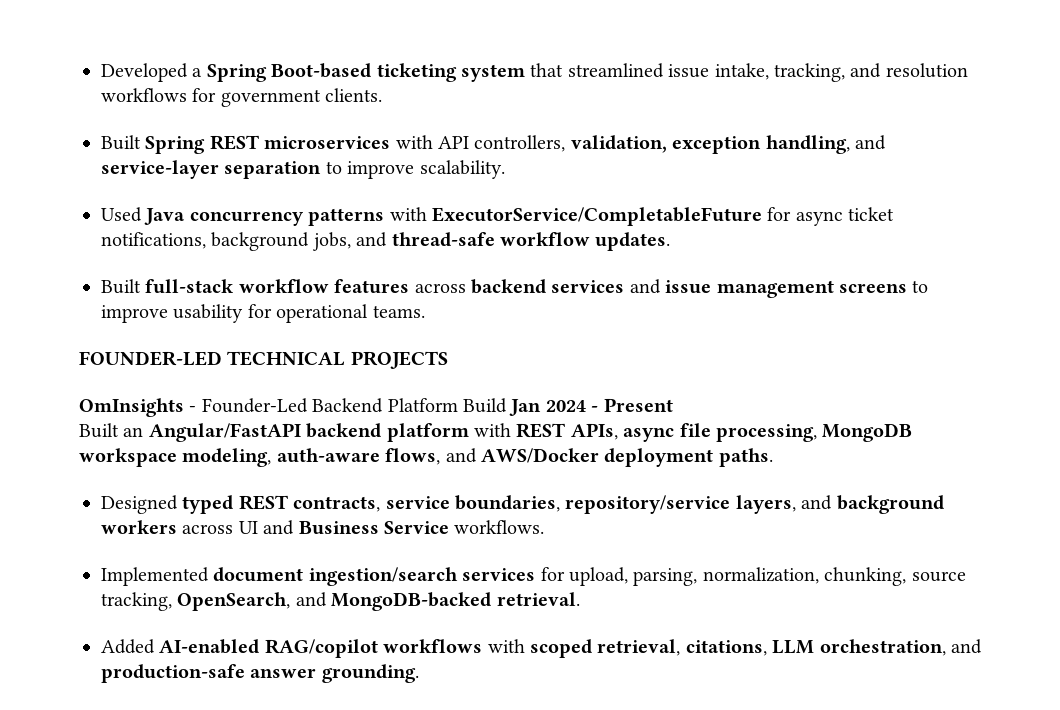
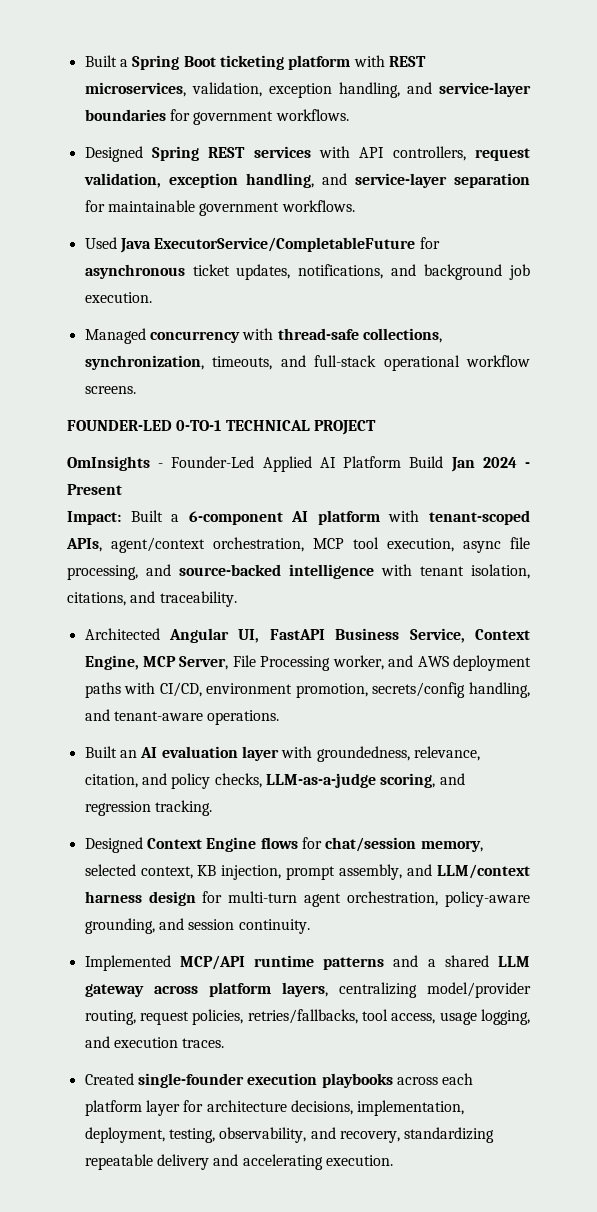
[101,63,188,82] Developed -> [84,55,117,67] Built
[271,63,968,82] [101,88,383,107] [101,135,141,150] Boot-based ticketing system that streamlined issue intake, tracking, and resolution workflows for government clients. // Built -> [183,55,426,70] [84,82,531,98] [84,109,349,125] [84,146,143,162] Boot ticketing platform with REST microservices, validation, exception handling, and service-layer boundaries for government workflows. // Designed
[264,136,391,149] microservices -> [253,146,311,158] services
(566, 143) none -> [475,148,530,161] request
[325,160,505,179] [101,207,895,226] [101,232,671,251] [101,279,929,298] [101,304,425,323] [79,351,448,369] to improve scalability. // Used Java concurrency patterns with ExecutorService/CompletableFuture for async ticket notifications, background jobs, and thread-safe workflow updates. // Built full-stack workflow features across backend services and issue management screens to improve usability for operational teams. // FOUNDER-LED TECHNICAL PROJECTS -> [84,200,355,216] [84,237,440,253] [84,264,530,280] [84,292,152,303] [84,328,442,344] [84,355,530,371] [84,386,136,394] [67,420,376,435] for maintainable government workflows. // Used Java ExecutorService/CompletableFuture for asynchronous ticket updates, notifications, and background job execution. // Managed concurrency with thread-safe collections, synchronization, timeouts, and full-stack operational workflow screens. // FOUNDER-LED 0-TO-1 TECHNICAL PROJECT
[312,398,384,413] Backend -> [262,456,336,472] Applied AI
[79,423,913,442] [79,448,773,467] [101,495,944,514] [101,520,545,535] [101,567,966,586] [101,592,580,611] [101,639,982,658] [101,664,419,683] Built an Angular/FastAPI backend platform with REST APIs, async file processing, MongoDB workspace modeling, auth-aware flows, and AWS/Docker deployment paths. // Designed typed REST contracts, service boundaries, repository/service layers, and background workers across UI and Business Service workflows. // Implemented document ingestion/search services for upload, parsing, normalization, chunking, source tracking, OpenSearch, and MongoDB-backed retrieval. // Added AI-enabled RAG/copilot workflows with scoped retrieval, citations, LLM orchestration, and production-safe answer grounding. -> [67,510,530,525] [66,537,530,553] [67,564,530,580] [67,591,237,607] [84,628,530,643] [84,655,531,671] [84,682,530,698] [84,709,280,725] [84,746,480,762] [84,773,465,789] [84,800,212,816] [84,837,483,853] [84,864,530,880] [84,891,530,907] [84,918,310,934] [84,955,530,971] [84,982,531,998] [84,1009,530,1025] [84,1036,225,1048] [84,1073,474,1088] [84,1100,465,1116] [84,1127,495,1143] [84,1154,393,1170] Impact: Built a 6-component AI platform with tenant-scoped APIs, agent/context orchestration, MCP tool execution, async file processing, and source-backed intelligence with tenant isolation, citations, and traceability. // Architected Angular UI, FastAPI Business Service, Context Engine, MCP Server, File Processing worker, and AWS deployment paths with CI/CD, environment promotion, secrets/config handling, and tenant-aware operations. // Built an AI evaluation layer with groundedness, relevance, citation, and policy checks, LLM-as-a-judge scoring, and regression tracking. // Designed Context Engine flows for chat/session memory, selected context, KB injection, prompt assembly, and LLM/context harness design for multi-turn agent orchestration, policy-aware grounding, and session continuity. // Implemented MCP/API runtime patterns and a shared LLM gateway across platform layers, centralizing model/provider routing, request policies, retries/fallbacks, tool access, usage logging, and execution traces. // Created single-founder execution playbooks across each platform layer for architecture decisions, implementation, deployment, testing, observability, and recovery, standardizing repeatable delivery and accelerating execution.

